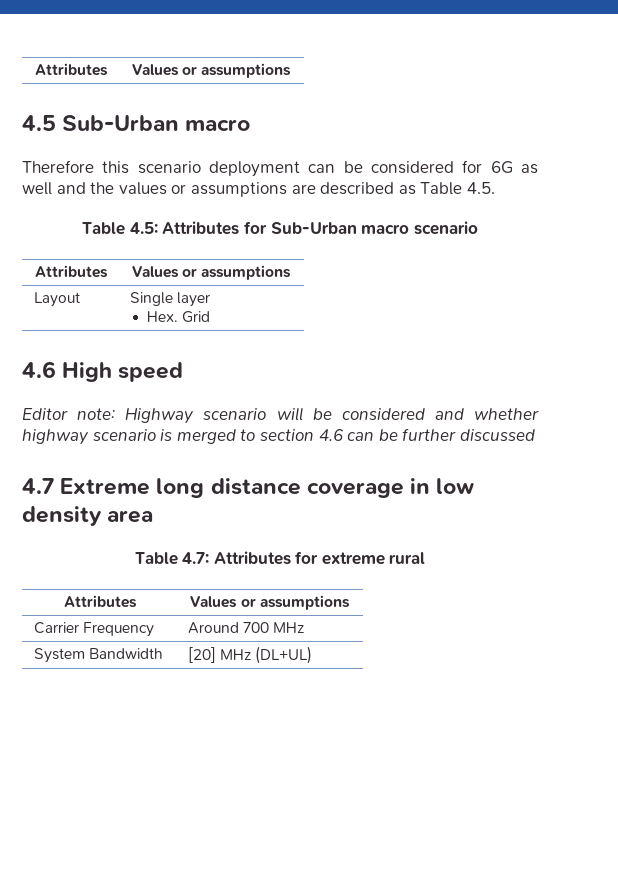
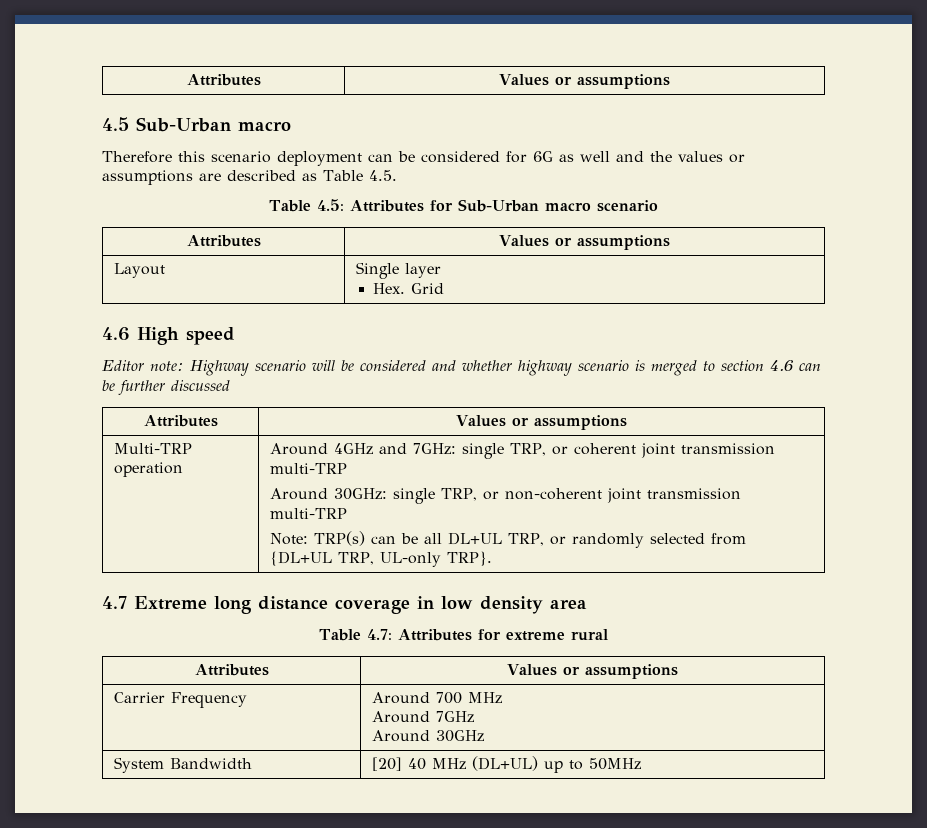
(535, 435) none -> [143,415,218,427] [456,415,627,430] [113,443,192,454] [113,462,183,477] [269,443,775,459] [269,463,347,474] [269,488,741,504] [269,508,347,519] [269,531,746,548] [269,551,492,567] // Attributes | Values or assumptions // Multi-TRP operation | Around 4GHz and 7GHz: single TRP, or coherent joint transmission multi-TRP // Around 30GHz: single TRP, or non-coherent joint transmission multi-TRP // Note: TRP(s) can be all DL+UL TRP, or randomly selected from {DL+UL TRP, UL-only TRP}.
(305, 627) none -> [371,711,474,723] [371,730,484,742] // Around 7GHz // Around 30GHz
(216, 655) none -> [407,758,426,770] 40
(313, 655) none -> [543,758,641,773] up to 50MHz

